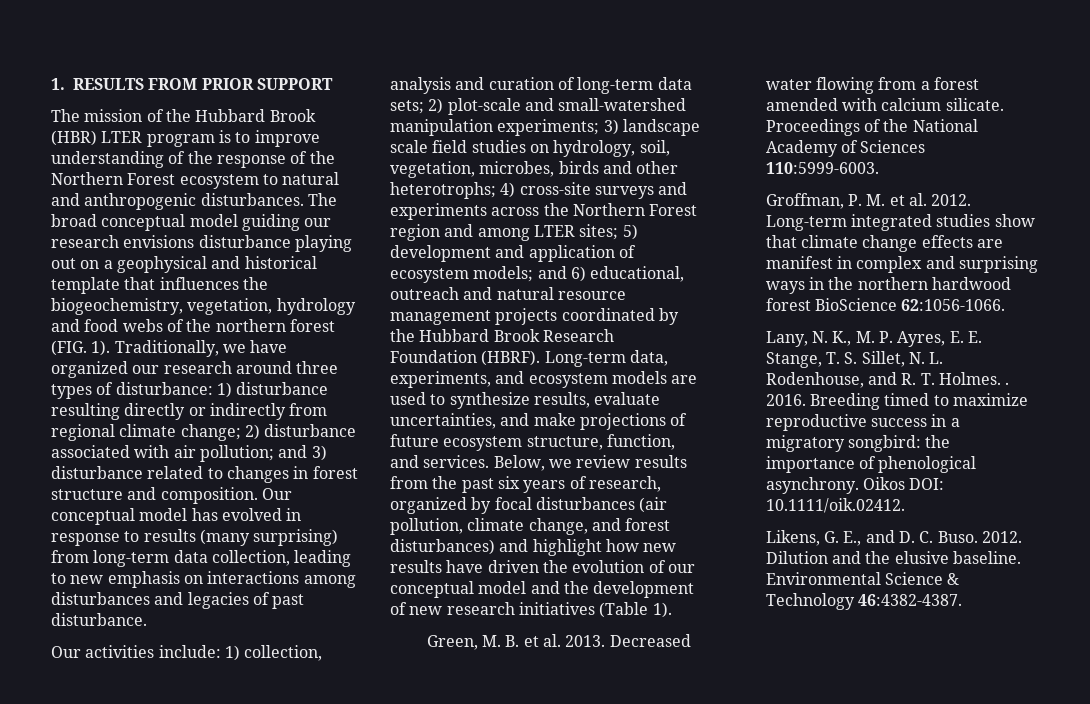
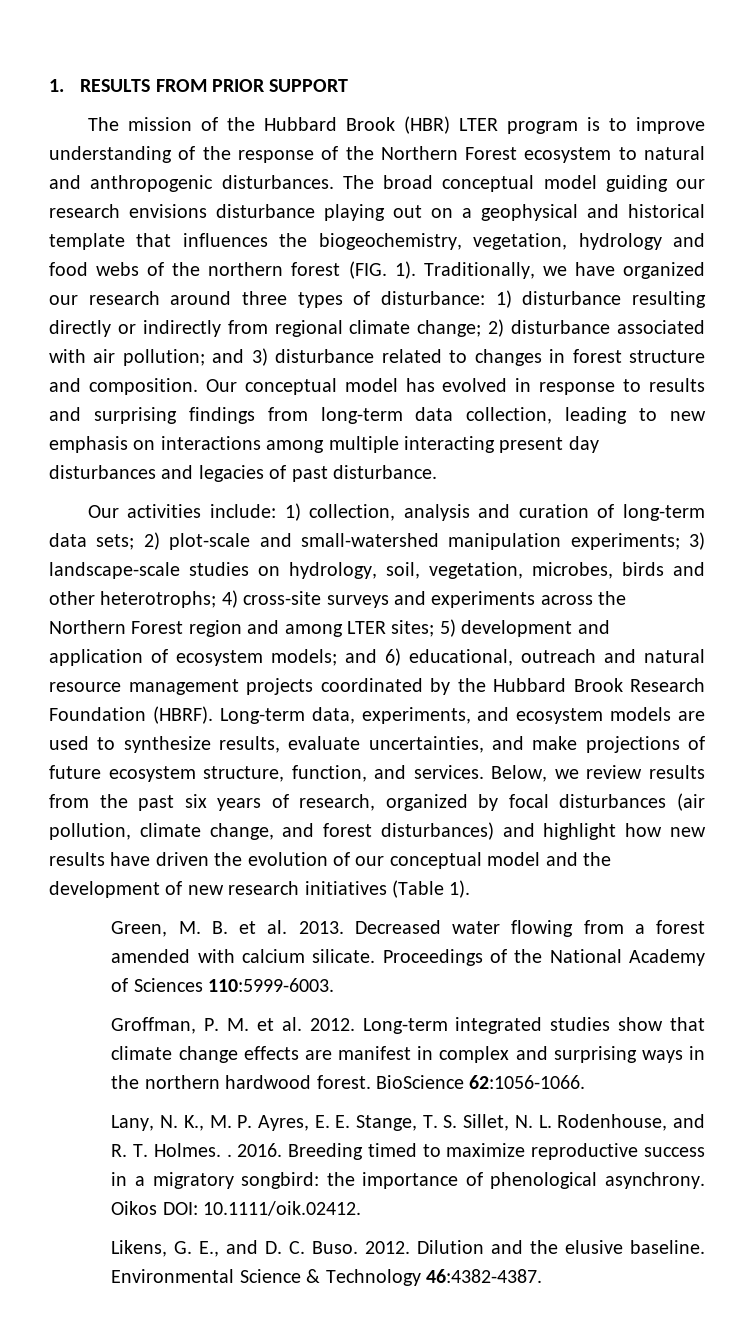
[199,529,339,546] (many surprising) -> [49,407,255,424] and surprising findings
(356, 581) none -> [328,436,599,453] multiple interacting present day
[622,119,700,136] [390,140,468,153] landscape scale field -> [49,562,180,579] landscape-scale
[765,298,811,311] forest -> [316,1075,371,1089] forest.

